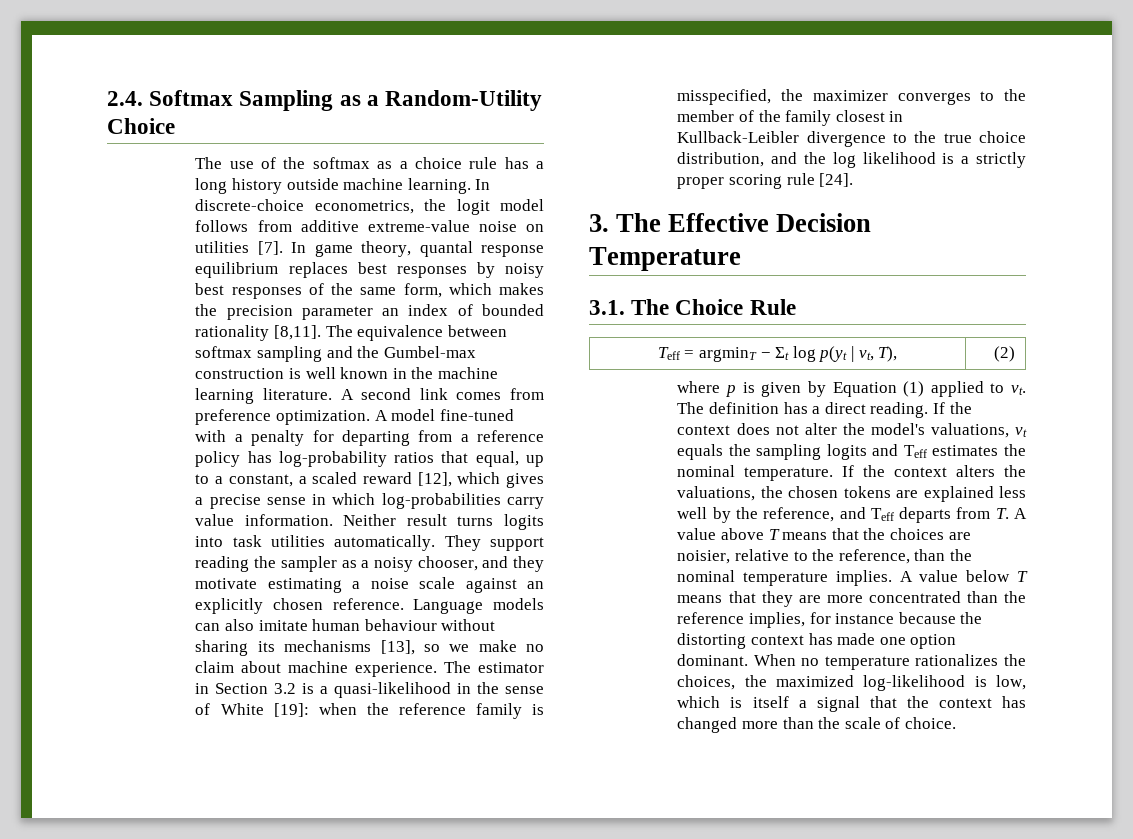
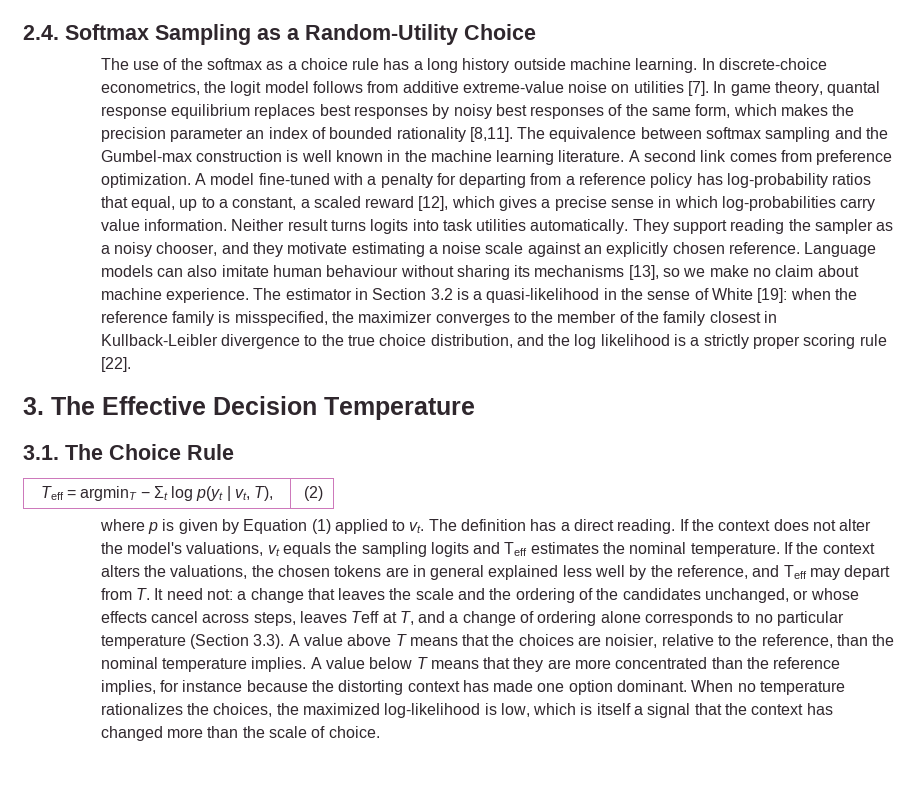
[819,173,854,187] [24]. -> [100,357,131,372] [22].
(919, 494) none -> [412,565,485,580] in general
[899,507,1009,523] departs from T. -> [810,565,891,580] [100,588,859,603] [100,611,845,626] [100,634,285,649] may depart from T. It need not: a change that leaves the scale and the ordering of the candidates unchanged, or whose effects cancel across steps, leaves Teff at T, and a change of ordering alone corresponds to no particular temperature (Section 3.3).

